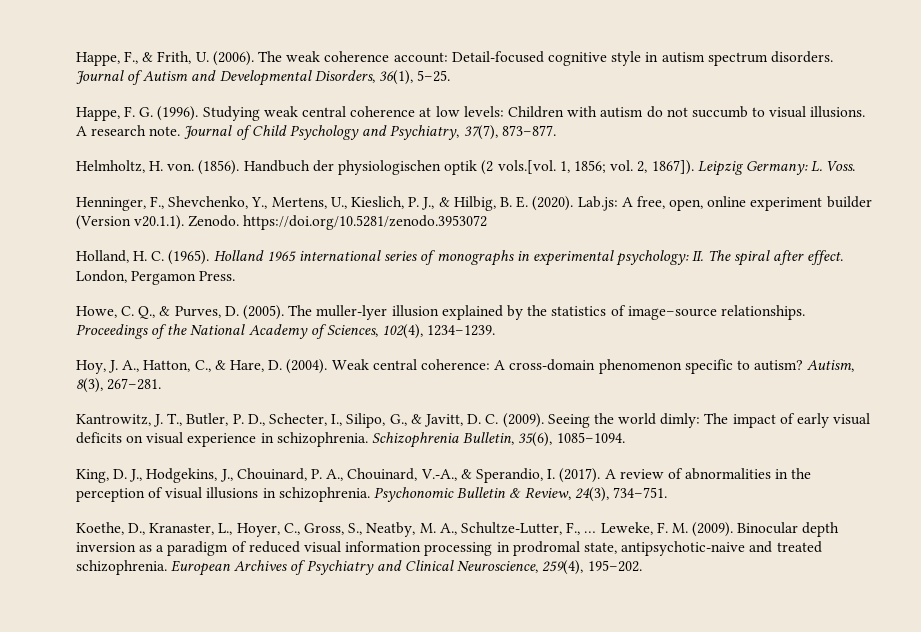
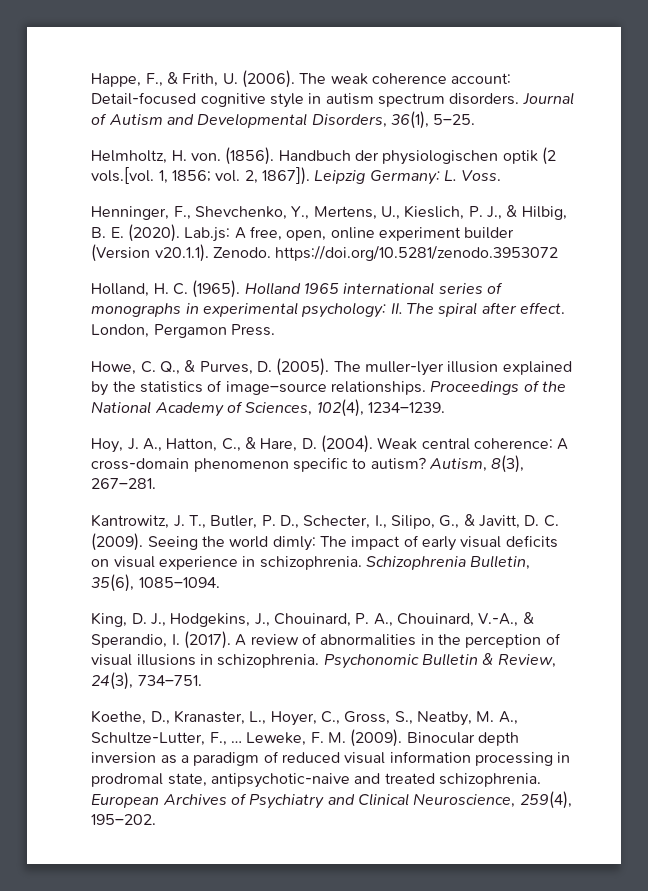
[75,106,866,121] [75,125,556,140] // Happe, F. G. (1996). Studying weak central coherence at low levels: Children with autism do not succumb to visual illusions. A research note. Journal of Child Psychology and Psychiatry, 37(7), 873–877. -> (476, 119) none

